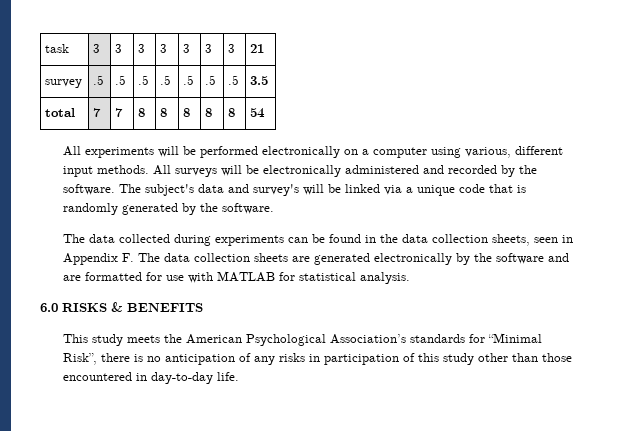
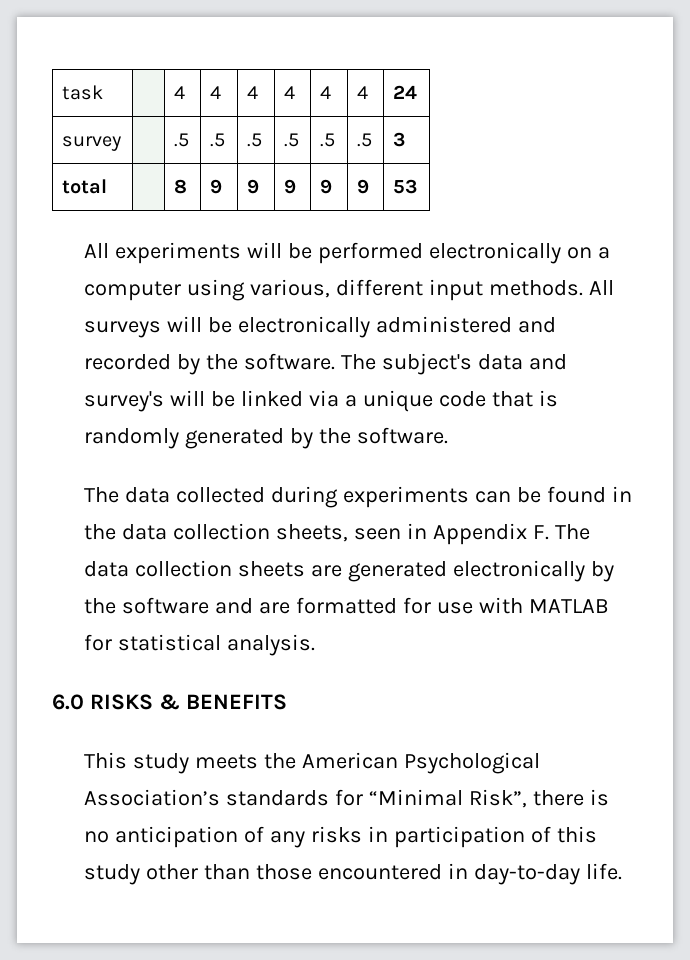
[93,44,101,53] [115,44,123,53] [138,44,146,53] [160,44,168,53] [183,44,191,53] [205,44,213,53] [228,44,236,53] [250,44,265,53] 3 | 3 | 3 | 3 | 3 | 3 | 3 | 21 -> [174,86,186,99] [210,86,222,99] [247,86,259,99] [284,86,296,99] [320,86,332,99] [357,86,369,99] [393,85,418,99] | 4 | 4 | 4 | 4 | 4 | 4 | 24
[93,75,105,85] [115,75,127,85] [138,75,150,85] [160,75,172,85] [183,75,195,85] [205,75,217,85] [228,75,240,85] [250,76,269,85] .5 | .5 | .5 | .5 | .5 | .5 | .5 | 3.5 -> [174,133,190,147] [210,133,226,147] [247,133,263,147] [284,133,300,147] [320,133,336,147] [357,133,373,147] [393,132,406,147] | .5 | .5 | .5 | .5 | .5 | .5 | 3
[93,108,102,117] [115,108,124,117] [138,108,146,117] [160,108,168,117] [183,108,191,117] [205,108,213,117] [228,108,236,117] [250,108,266,118] 7 | 7 | 8 | 8 | 8 | 8 | 8 | 54 -> [174,179,188,194] [210,179,223,194] [247,179,260,194] [284,179,297,194] [320,179,333,194] [357,179,370,194] [393,179,418,194] | 8 | 9 | 9 | 9 | 9 | 9 | 53

